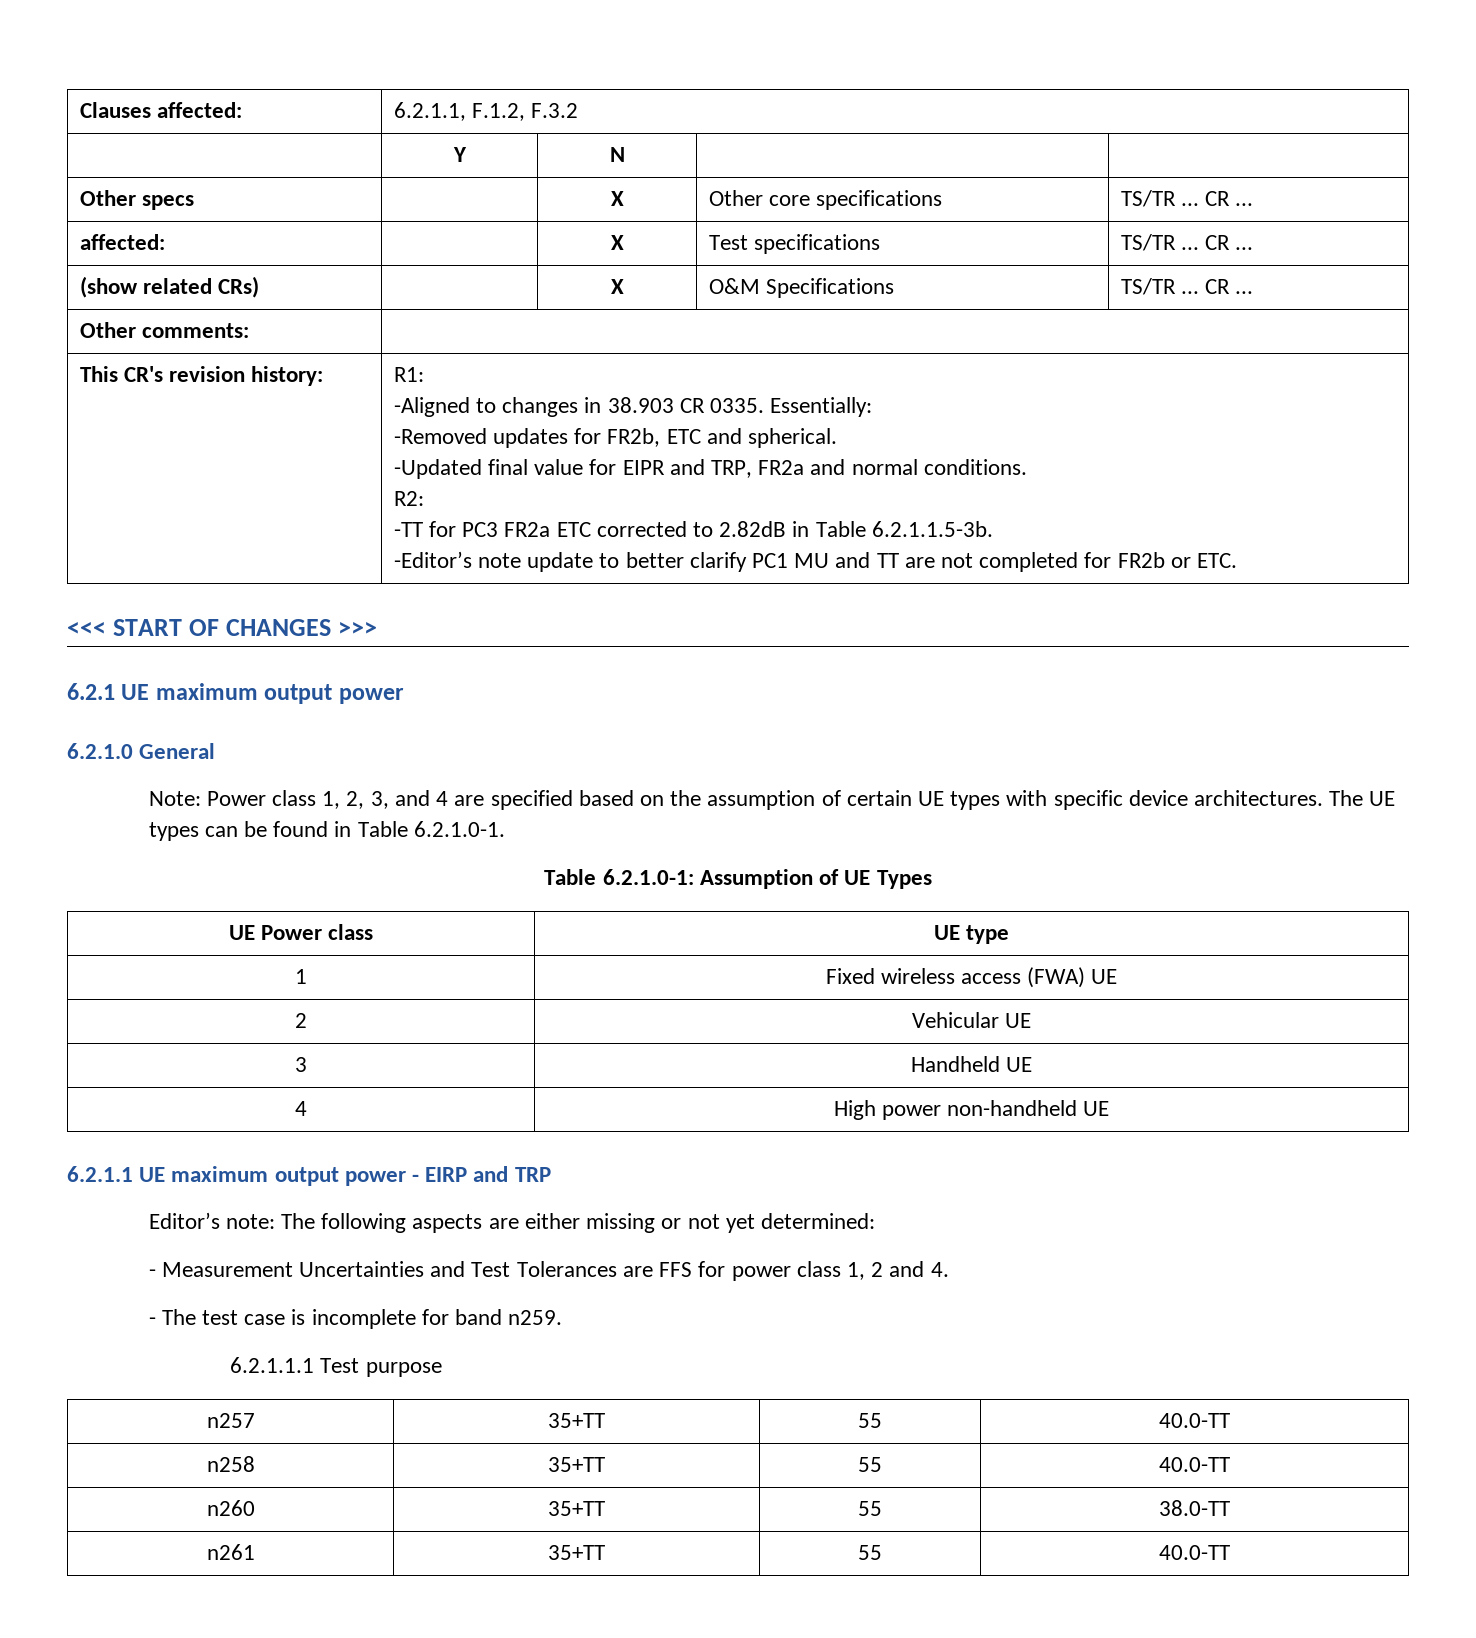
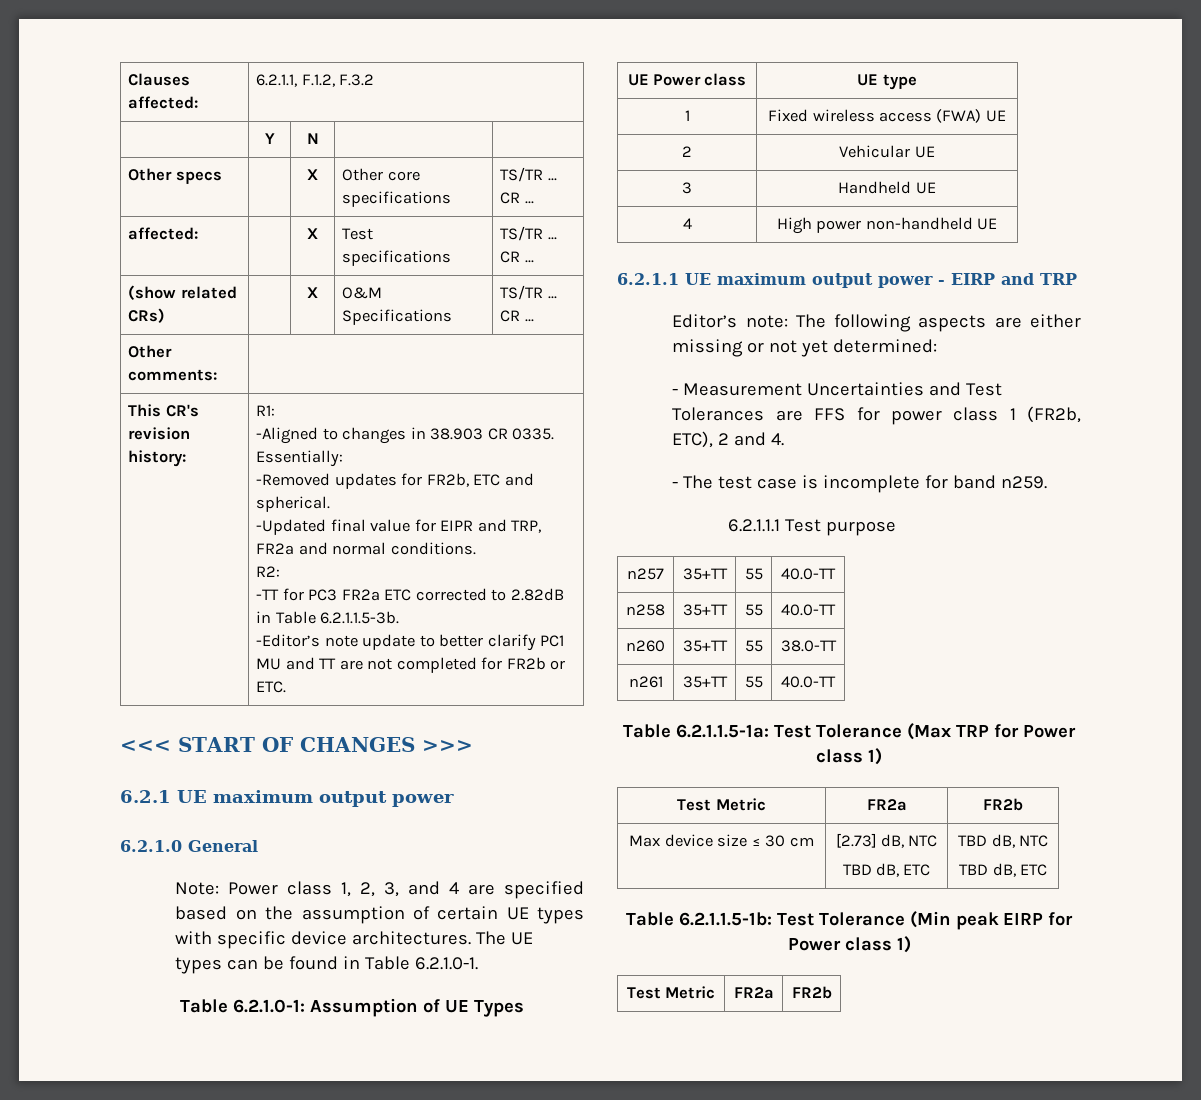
[846,1262,865,1280] 1, -> [1009,406,1081,423] [672,431,714,448] 1 (FR2b, ETC),
(1230, 1552) none -> [623,723,1076,740] [816,748,882,765] [677,798,766,811] [866,799,907,811] [983,798,1023,811] [629,834,814,847] [835,833,938,848] [842,863,931,877] [958,834,1048,848] [959,863,1047,877] [625,911,1074,930] [787,936,911,953] [626,986,716,999] [733,987,774,999] [791,986,832,999] // Table 6.2.1.1.5-1a: Test Tolerance (Max TRP for Power class 1) // Test Metric | FR2a | FR2b // Max device size ≤ 30 cm | [2.73] dB, NTC // TBD dB, ETC | TBD dB, NTC // TBD dB, ETC // Table 6.2.1.1.5-1b: Test Tolerance (Min peak EIRP for Power class 1) // Test Metric | FR2a | FR2b

